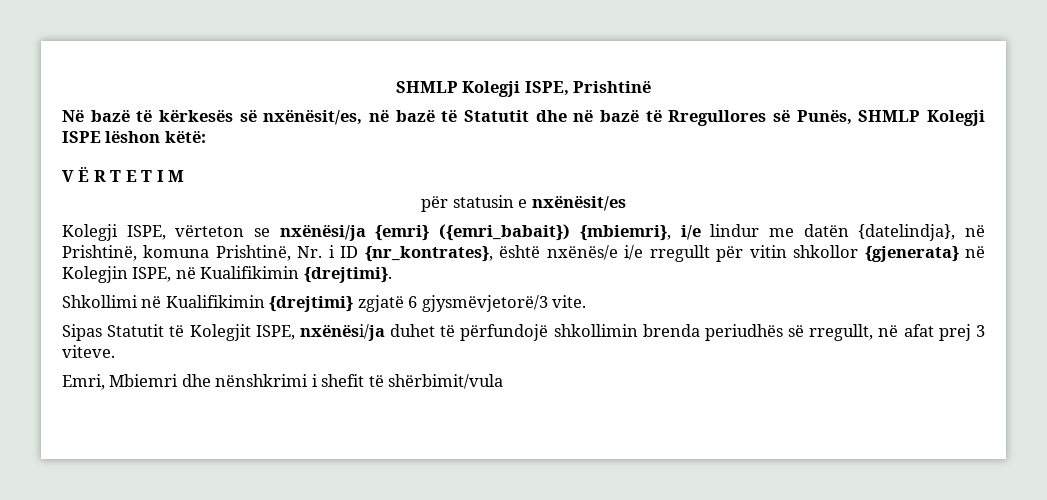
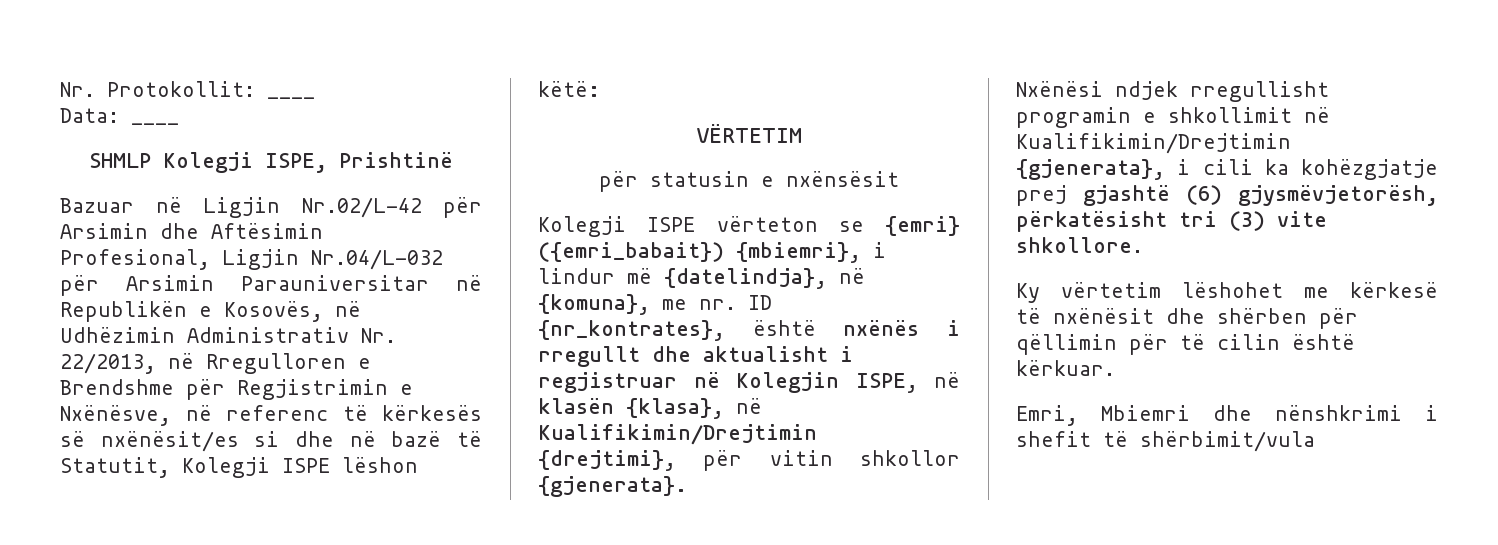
(395, 87) none -> [60,81,255,97] [267,97,315,99] [60,108,119,123] [131,123,179,125] Nr. Protokollit: ____ // Data: ____ //
[62,109,985,126] [62,130,206,143] [62,166,185,182] Në bazë të kërkesës së nxënësit/es, në bazë të Statutit dhe në bazë të Rregullores së Punës, SHMLP Kolegji ISPE lëshon këtë: // V Ë R T E T I M -> [60,197,482,218] [60,223,323,239] [60,249,443,270] [60,275,482,296] [60,301,361,322] [60,327,396,343] [60,353,371,374] [60,379,413,400] [60,405,482,426] [60,431,483,452] [60,457,418,478] [538,81,600,97] [696,124,802,143] Bazuar në Ligjin Nr.02/L-42 për Arsimin dhe Aftësimin Profesional, Ligjin Nr.04/L-032 për Arsimin Parauniversitar në Republikën e Kosovës, në Udhëzimin Administrativ Nr. 22/2013, në Rregulloren e Brendshme për Regjistrimin e Nxënësve, në referenc të kërkesës së nxënësit/es si dhe në bazë të Statutit, Kolegji ISPE lëshon këtë: // VËRTETIM
[531,195,626,211] [62,224,166,241] nxënësit/es // Kolegji ISPE, -> [786,171,899,187] [538,216,696,237] nxënsësit // Kolegji ISPE
[279,224,366,241] nxënësi/ja -> (864, 226) none
[680,224,986,241] [62,245,985,262] [62,266,392,283] [62,295,587,312] [62,324,985,341] [62,345,115,358] i/e lindur me datën {datelindja}, në Prishtinë, komuna Prishtinë, Nr. i ID {nr_kontrates}, është nxënës/e i/e rregullt për vitin shkollor {gjenerata} në Kolegjin ISPE, në Kualifikimin {drejtimi}. // Shkollimi në Kualifikimin {drejtimi} zgjatë 6 gjysmëvjetorë/3 vite. // Sipas Statutit të Kolegjit ISPE, nxënësi/ja duhet të përfundojë shkollimin brenda periudhës së rregullt, në afat prej 3 viteve. -> [873,242,886,258] [538,268,865,289] [538,294,772,315] [538,320,960,341] [538,346,853,367] [538,372,960,393] [538,398,762,419] [538,424,817,445] [538,450,960,471] [538,476,687,497] [1016,81,1329,102] [1016,107,1330,128] [1016,133,1291,154] [1016,159,1438,180] [1016,185,1438,206] [1016,211,1327,232] [1016,237,1143,253] [1016,282,1438,303] [1016,308,1358,329] [1016,334,1355,355] [1016,360,1115,376] i lindur më {datelindja}, në {komuna}, me nr. ID {nr_kontrates}, është nxënës i rregullt dhe aktualisht i regjistruar në Kolegjin ISPE, në klasën {klasa}, në Kualifikimin/Drejtimin {drejtimi}, për vitin shkollor {gjenerata}. // Nxënësi ndjek rregullisht programin e shkollimit në Kualifikimin/Drejtimin {gjenerata}, i cili ka kohëzgjatje prej gjashtë (6) gjysmëvjetorësh, përkatësisht tri (3) vite shkollore. // Ky vërtetim lëshohet me kërkesë të nxënësit dhe shërben për qëllimin për të cilin është kërkuar.

